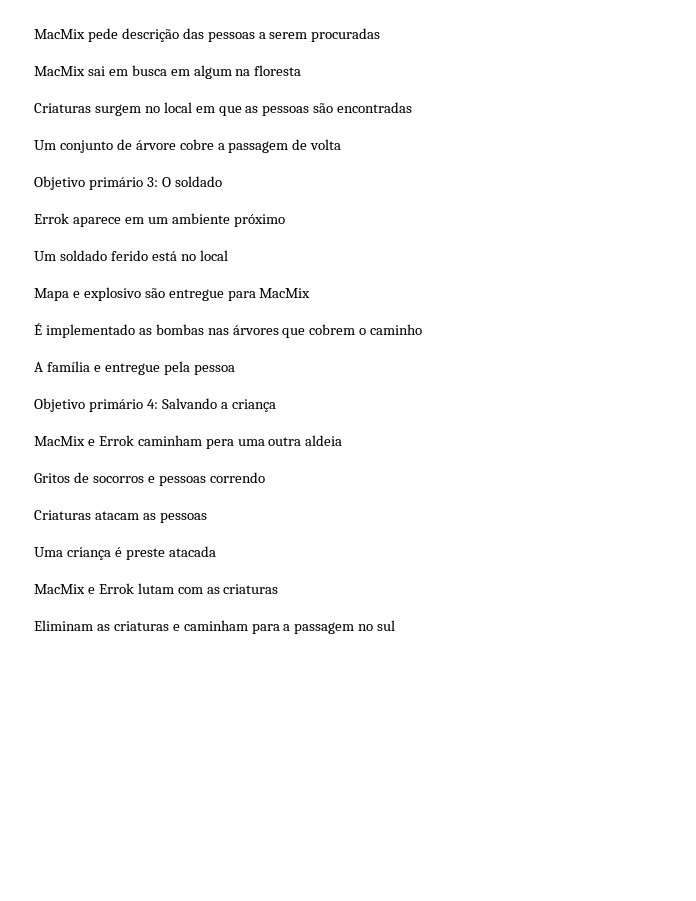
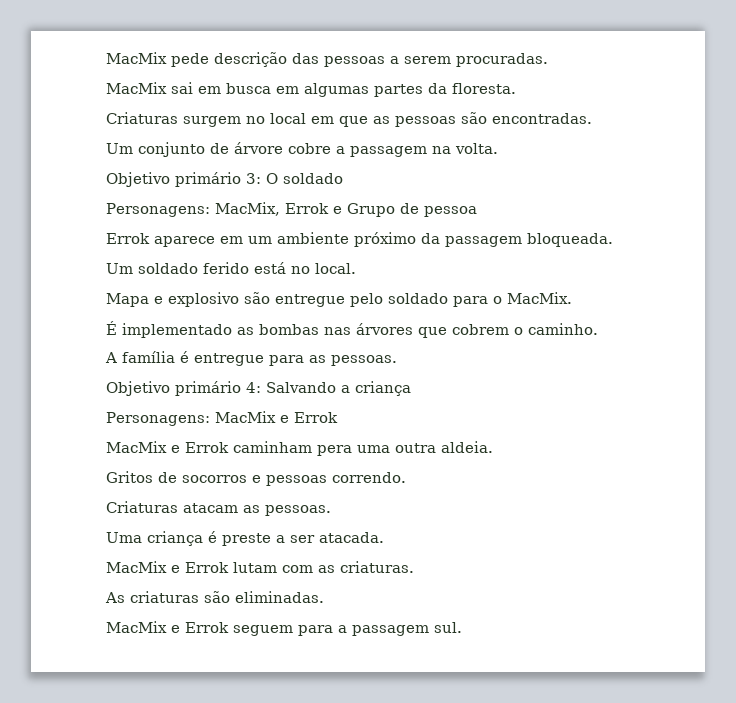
[311,28,381,42] procuradas -> [456,53,548,67] procuradas.
[193,65,302,79] algum na floresta -> [304,83,516,97] algumas partes da floresta.
[337,102,413,113] encontradas -> [492,113,592,124] encontradas.
[292,139,342,150] de volta -> [432,143,498,154] na volta.
(222, 181) none -> [106,202,477,217] // Personagens: MacMix, Errok e Grupo de pessoa
(285, 220) none -> [421,233,613,247] da passagem bloqueada.
[199,250,228,261] local -> [315,263,356,274] local.
[227,288,311,301] para MacMix -> [350,292,572,307] pelo soldado para o MacMix.
[370,324,423,335] caminho -> [528,323,598,335] caminho.
[93,361,235,375] e entregue pela pessoa -> [180,351,397,366] é entregue para as pessoas.
(276, 405) none -> [106,411,338,426] // Personagens: MacMix e Errok
[305,435,343,446] aldeia -> [441,441,493,453] aldeia.
[209,472,265,483] correndo -> [332,472,406,483] correndo.
[159,513,207,523] pessoas -> [265,505,331,516] pessoas.
[168,546,216,557] atacada -> [276,532,384,543] a ser atacada.
[223,584,279,594] [34,620,248,631] criaturas // Eliminam as criaturas e caminham -> [340,561,414,573] [105,591,324,603] [106,621,293,636] criaturas. // As criaturas são eliminadas. // MacMix e Errok seguem
[358,620,396,631] no sul -> [434,622,462,633] sul.

